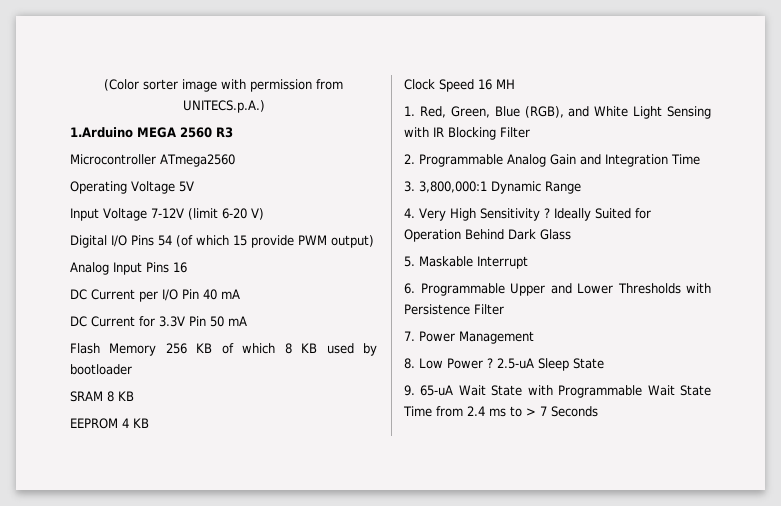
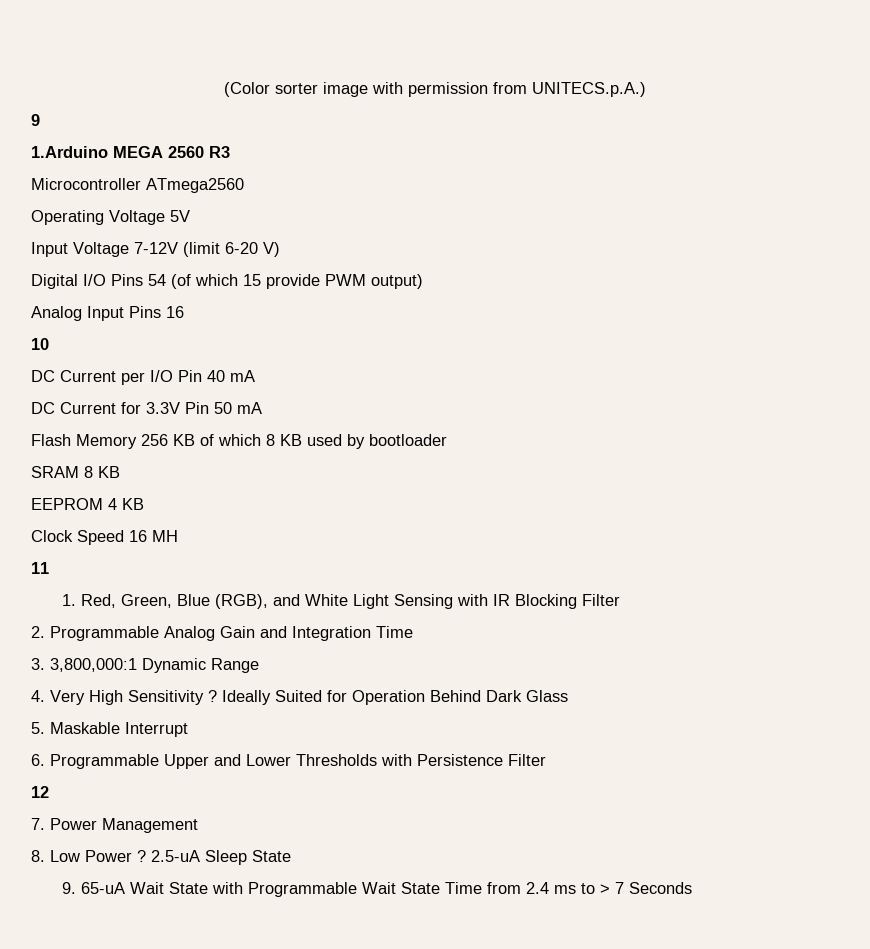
(265, 106) none -> [31,114,40,126] // 9
(187, 267) none -> [31,338,49,350] // 10
(515, 84) none -> [31,562,49,574] // 11
(504, 309) none -> [31,786,49,798] // 12

